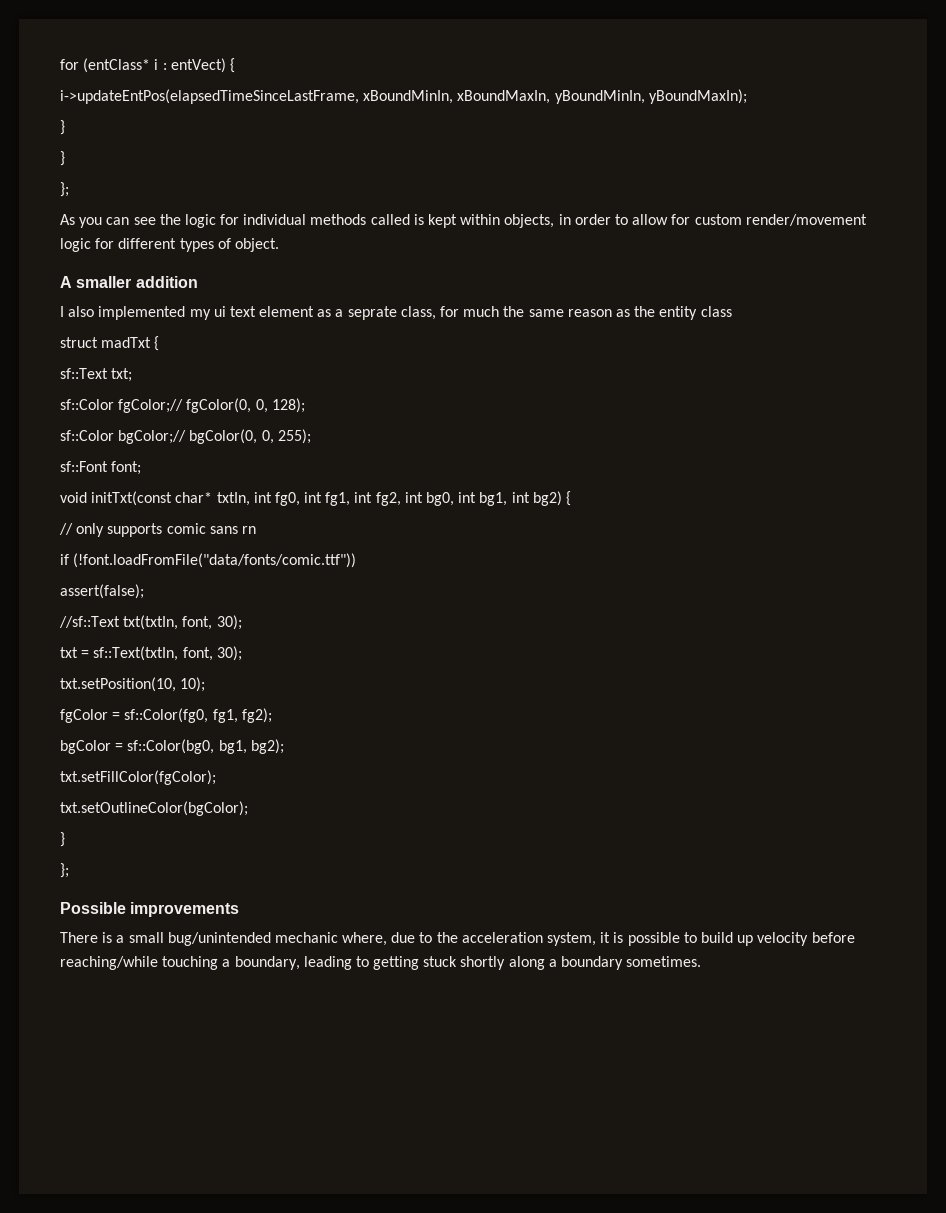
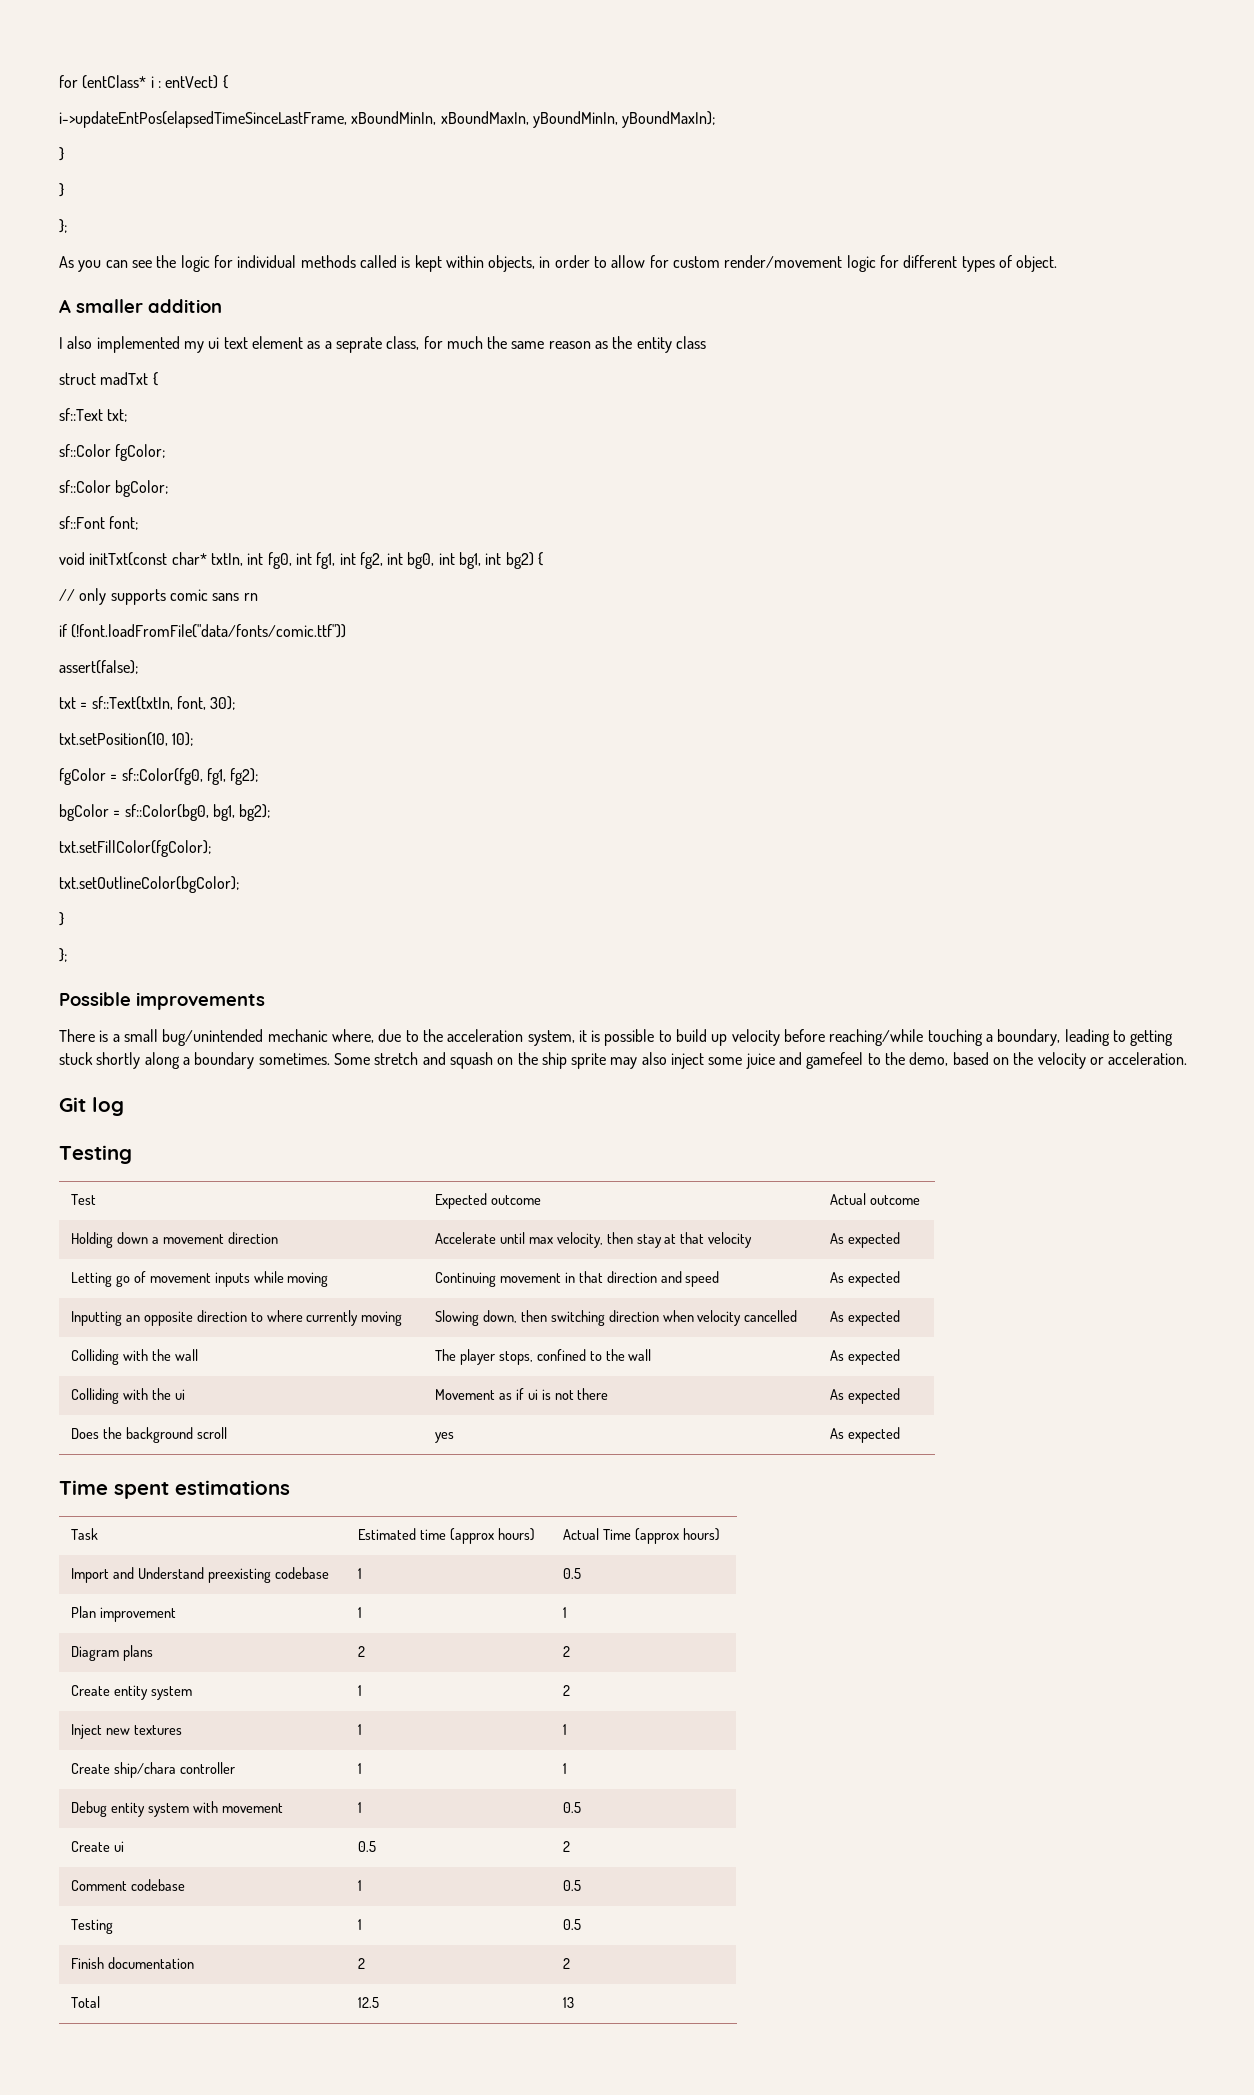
[118,398,305,413] [60,429,311,444] fgColor;// fgColor(0, 0, 128); // sf::Color bgColor;// bgColor(0, 0, 255); -> [115,444,166,461] [59,480,169,497] fgColor; // sf::Color bgColor;
[59,615,242,630] // //sf::Text txt(txtIn, font, 30); -> (138, 667) none
(702, 961) none -> [333,1052,1188,1069] [59,1097,124,1116] [59,1145,132,1164] [70,1194,96,1205] [434,1193,541,1209] [829,1193,920,1205] [70,1232,278,1248] [434,1232,753,1248] [829,1232,900,1248] [70,1271,329,1287] [434,1271,720,1287] [829,1271,900,1287] [70,1310,403,1326] [434,1310,798,1326] [829,1310,900,1326] [70,1349,198,1365] [434,1349,652,1365] [829,1349,900,1365] [70,1388,185,1404] [434,1388,609,1400] [829,1388,900,1404] [70,1427,227,1443] [434,1432,454,1443] [829,1427,900,1443] [59,1480,290,1499] [70,1528,98,1540] [357,1528,535,1544] [562,1528,720,1544] [70,1567,329,1583] [357,1568,362,1579] [562,1568,581,1579] [70,1606,176,1622] [357,1607,362,1618] [562,1607,567,1618] [70,1645,153,1661] [357,1646,365,1657] [562,1646,570,1657] [70,1685,192,1700] [357,1685,362,1696] [562,1685,570,1696] [70,1724,182,1739] [357,1724,362,1735] [562,1724,567,1735] [70,1762,235,1778] [357,1763,362,1774] [562,1763,567,1774] [70,1801,283,1817] [357,1802,362,1813] [562,1802,581,1813] [70,1841,124,1852] [357,1841,376,1852] [562,1841,570,1852] [70,1879,185,1891] [357,1880,362,1891] [562,1880,581,1891] [70,1919,113,1934] [357,1919,362,1930] [562,1919,581,1930] [70,1957,194,1969] [357,1958,365,1969] [562,1958,570,1969] [70,1996,100,2008] [357,1997,379,2008] [562,1997,574,2008] Some stretch and squash on the ship sprite may also inject some juice and gamefeel to the demo, based on the velocity or acceleration. // Git log // Testing // Test | Expected outcome | Actual outcome // Holding down a movement direction | Accelerate until max velocity, then stay at that velocity | As expected // Letting go of movement inputs while moving | Continuing movement in that direction and speed | As expected // Inputting an opposite direction to where currently moving | Slowing down, then switching direction when velocity cancelled | As expected // Colliding with the wall | The player stops, confined to the wall | As expected // Colliding with the ui | Movement as if ui is not there | As expected // Does the background scroll | yes | As expected // Time spent estimations // Task | Estimated time (approx hours) | Actual Time (approx hours) // Import and Understand preexisting codebase | 1 | 0.5 // Plan improvement | 1 | 1 // Diagram plans | 2 | 2 // Create entity system | 1 | 2 // Inject new textures | 1 | 1 // Create ship/chara controller | 1 | 1 // Debug entity system with movement | 1 | 0.5 // Create ui | 0.5 | 2 // Comment codebase | 1 | 0.5 // Testing | 1 | 0.5 // Finish documentation | 2 | 2 // Total | 12.5 | 13

